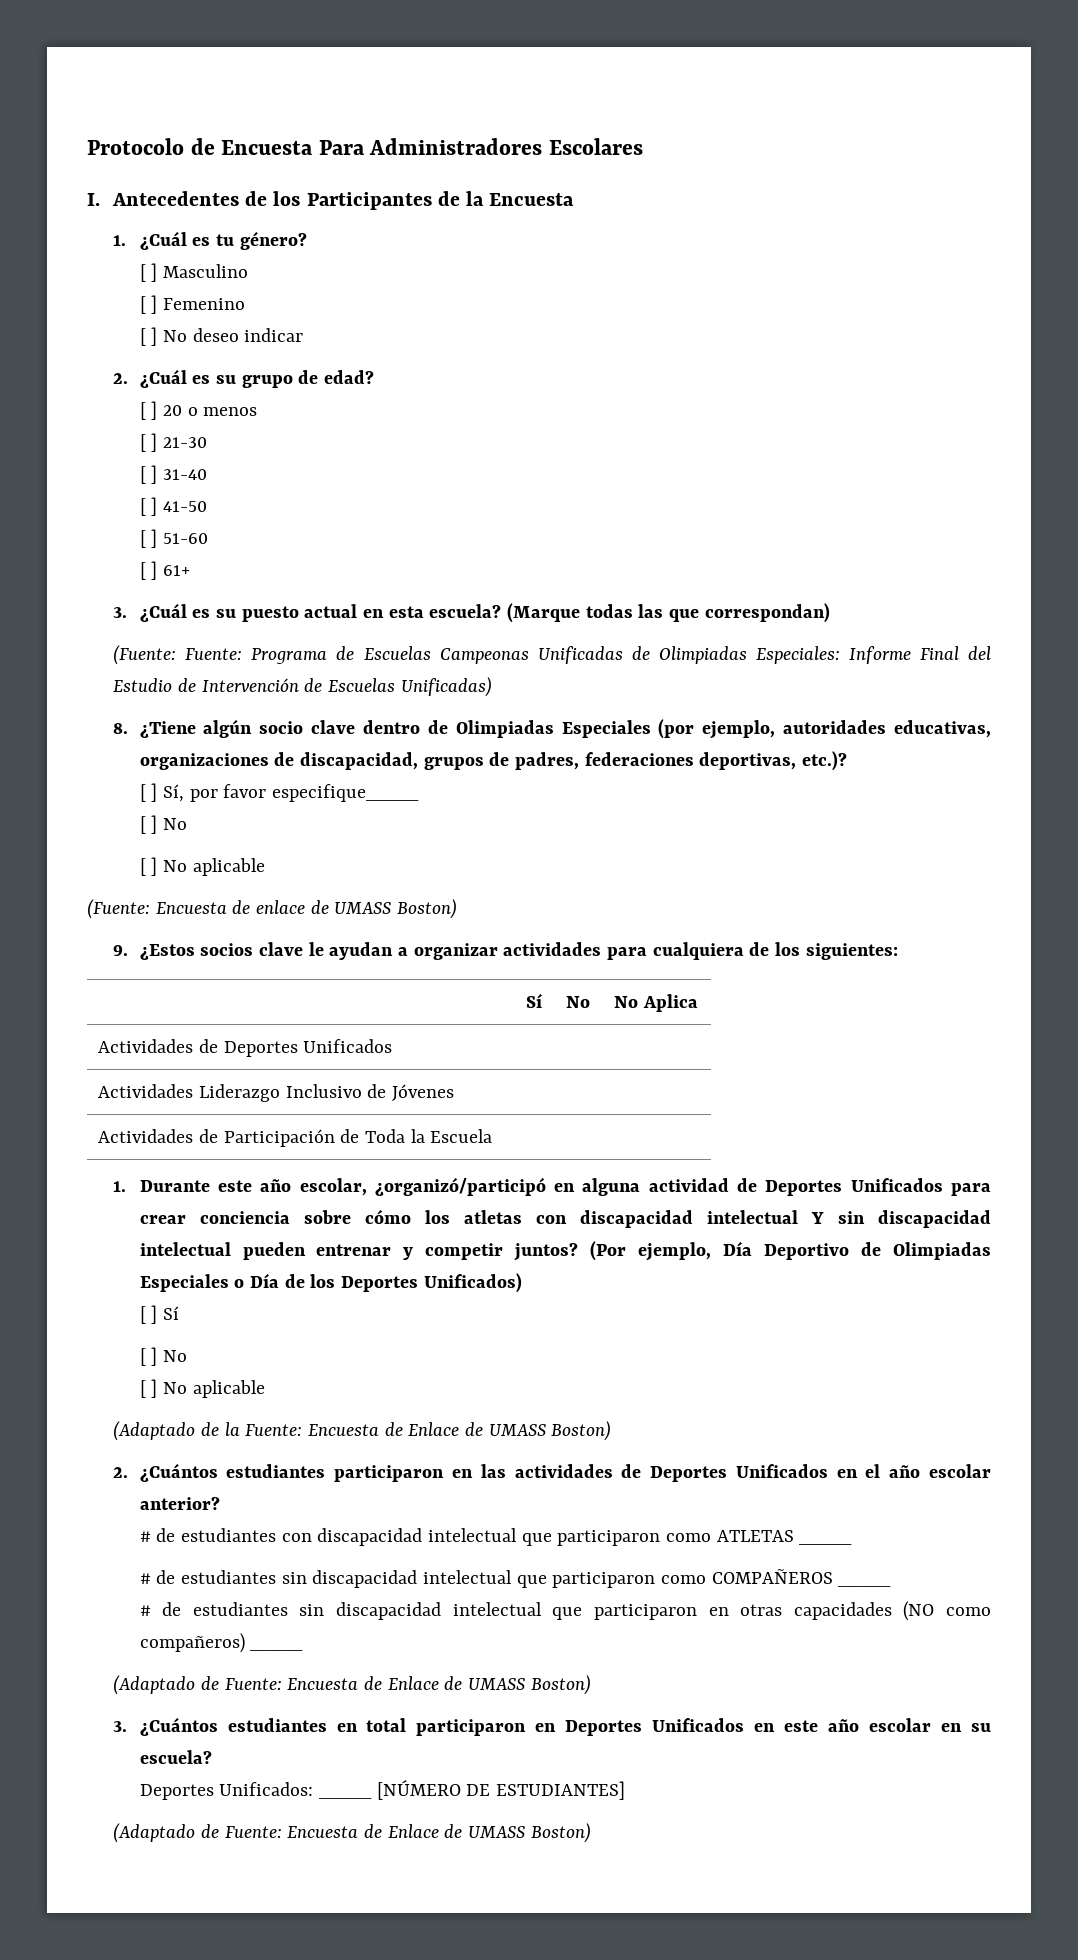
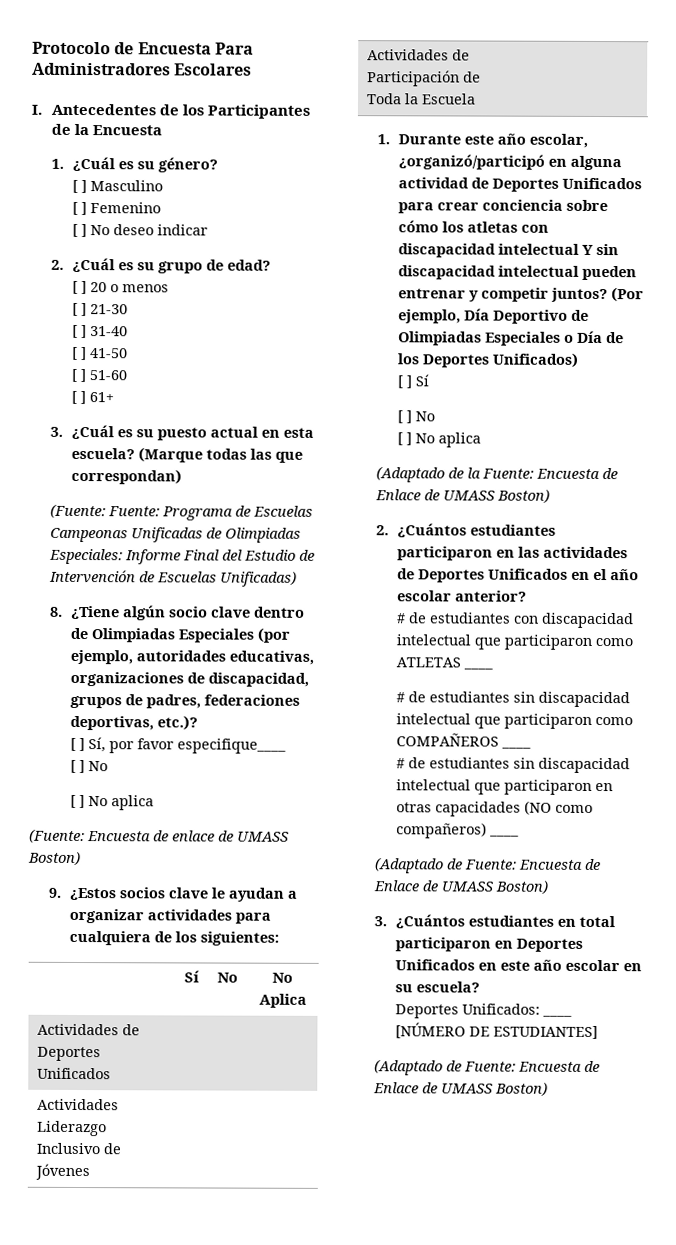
[215,234,234,246] tu -> [136,161,155,170] su
[192,858,265,876] aplicable -> [110,795,154,811] aplica
[192,1380,265,1398] aplicable -> [437,432,481,448] aplica

